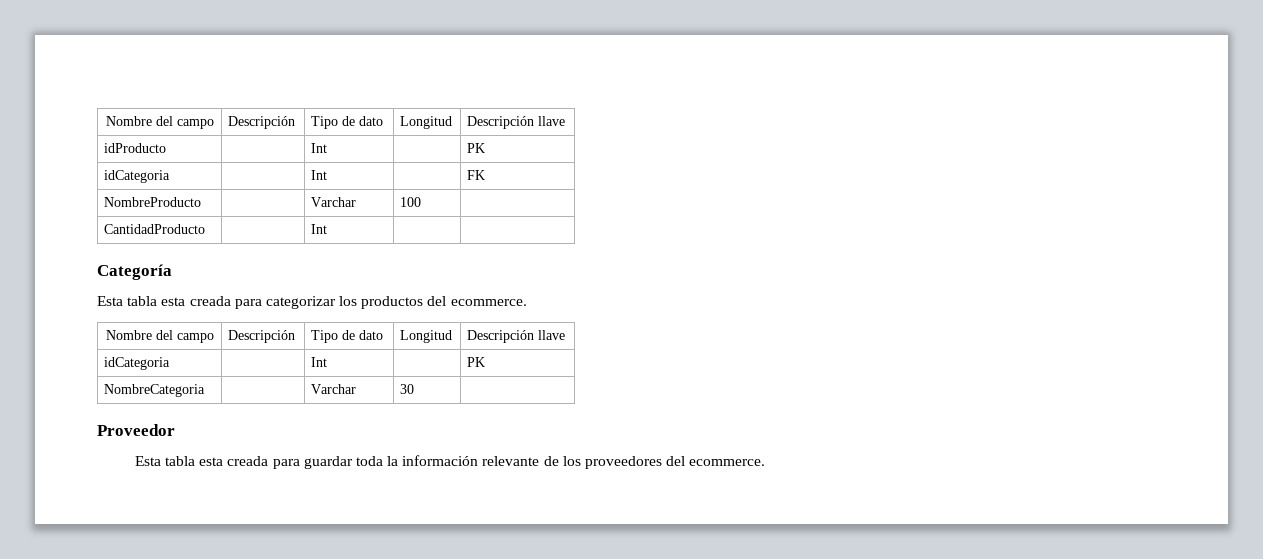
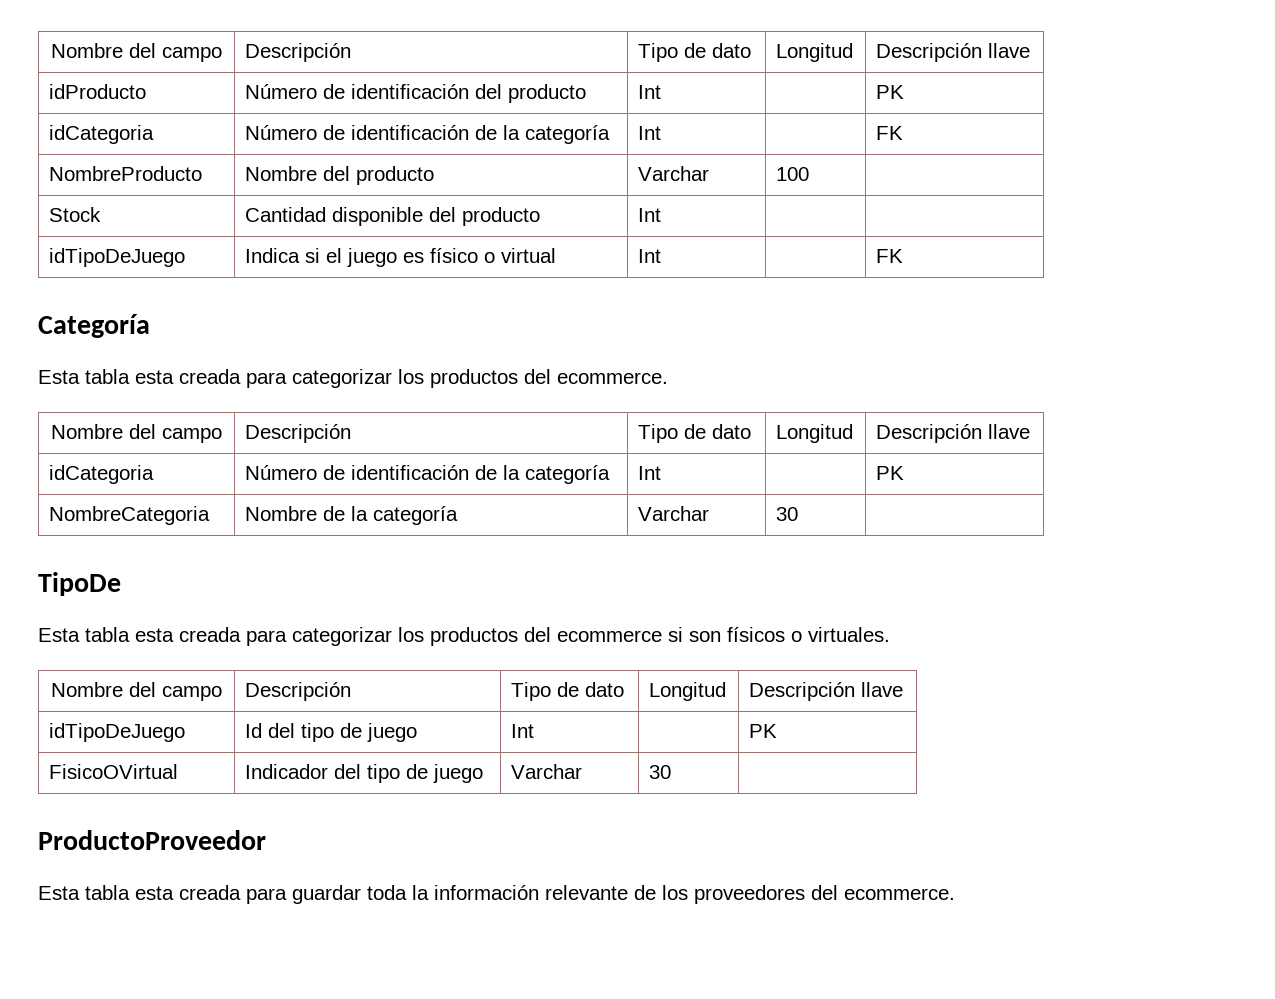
[311,143,328,153] [467,143,486,153] [104,170,171,183] | Int | | PK // idCategoria | -> [244,84,586,103] [637,85,661,99] [875,85,904,99] [48,125,154,144] [244,125,610,144] Número de identificación del producto | Int | | PK // idCategoria | Número de identificación de la categoría
(202, 202) none -> [244,166,434,185] Nombre del producto
[104,224,206,234] [311,224,328,234] CantidadProducto | | Int | | -> [48,207,101,222] [244,207,540,226] [637,208,661,222] [48,248,185,267] [244,248,556,267] [637,249,661,263] [875,249,903,263] Stock | Cantidad disponible del producto | Int | | // idTipoDeJuego | Indica si el juego es físico o virtual | Int | | FK
[311,357,328,367] [467,357,486,367] [104,384,206,397] [311,384,357,394] [400,384,415,394] [97,424,175,436] | Int | | PK // NombreCategoria | | Varchar | 30 | // Proveedor -> [244,465,610,484] [637,466,661,480] [875,466,904,480] [48,506,210,525] [244,506,458,525] [637,506,709,521] [775,507,798,521] [38,572,121,596] [38,627,890,646] [51,682,222,701] [244,682,351,701] [510,682,624,701] [648,682,726,701] [748,682,903,701] [48,723,185,742] [244,723,417,742] [510,724,534,738] [748,724,777,738] [48,764,178,779] [244,764,483,783] [510,764,582,779] [648,765,671,779] [38,830,266,850] Número de identificación de la categoría | Int | | PK // NombreCategoria | Nombre de la categoría | Varchar | 30 | // TipoDe // Esta tabla esta creada para categorizar los productos del ecommerce si son físicos o virtuales. // Nombre del campo | Descripción | Tipo de dato | Longitud | Descripción llave // idTipoDeJuego | Id del tipo de juego | Int | | PK // FisicoOVirtual | Indicador del tipo de juego | Varchar | 30 | // ProductoProveedor

